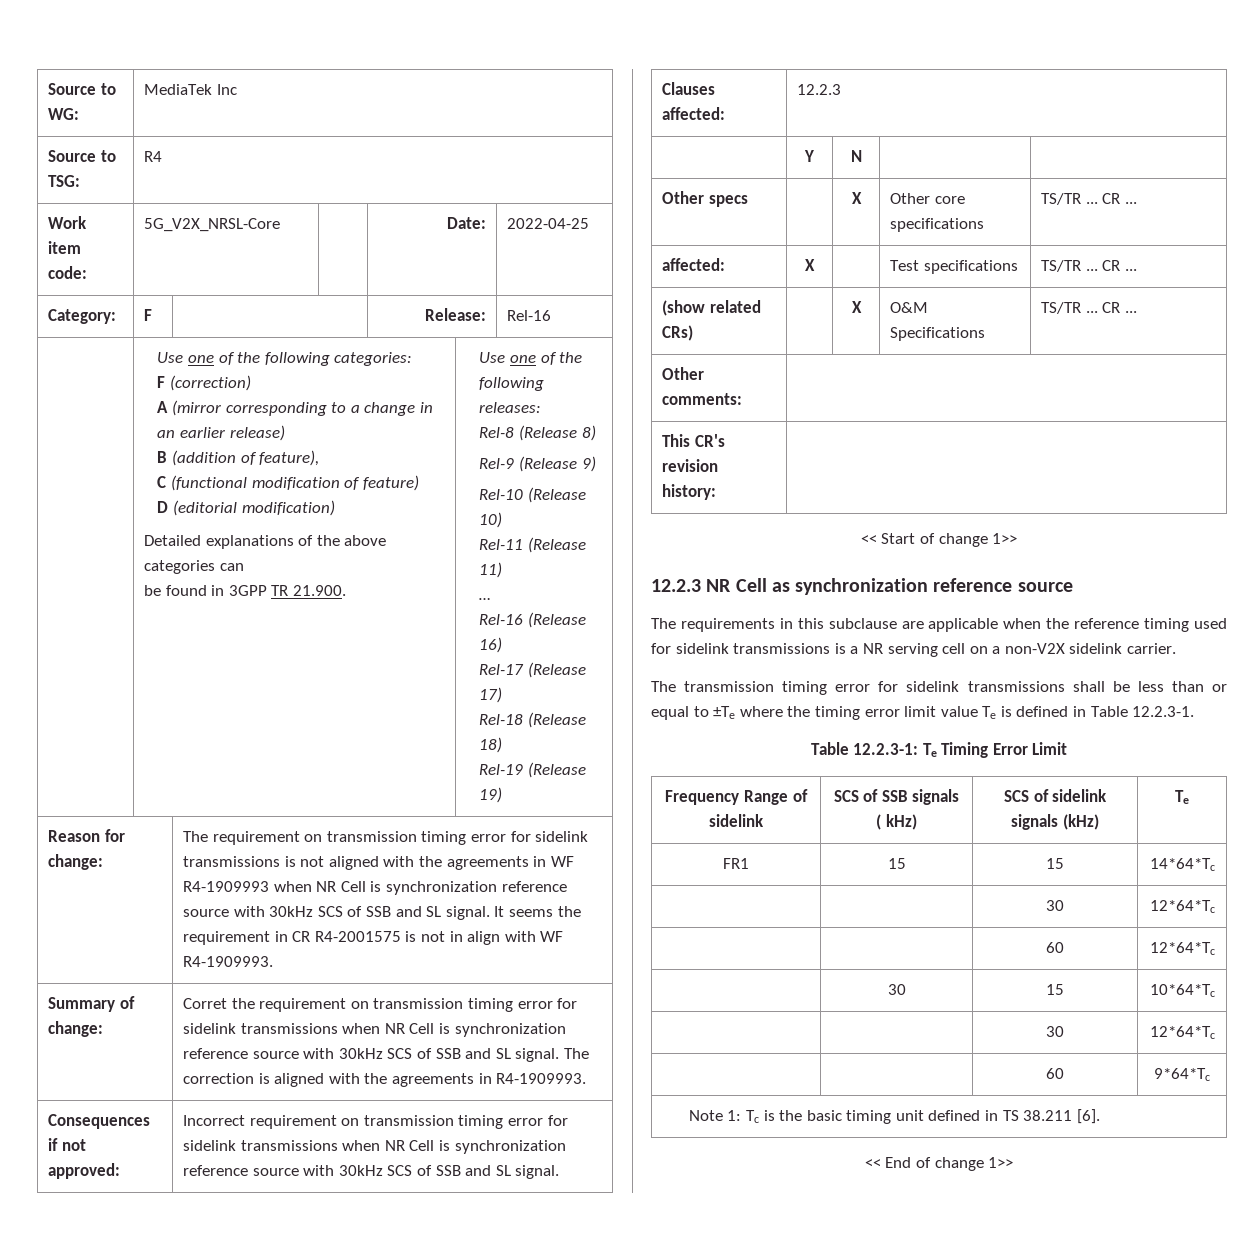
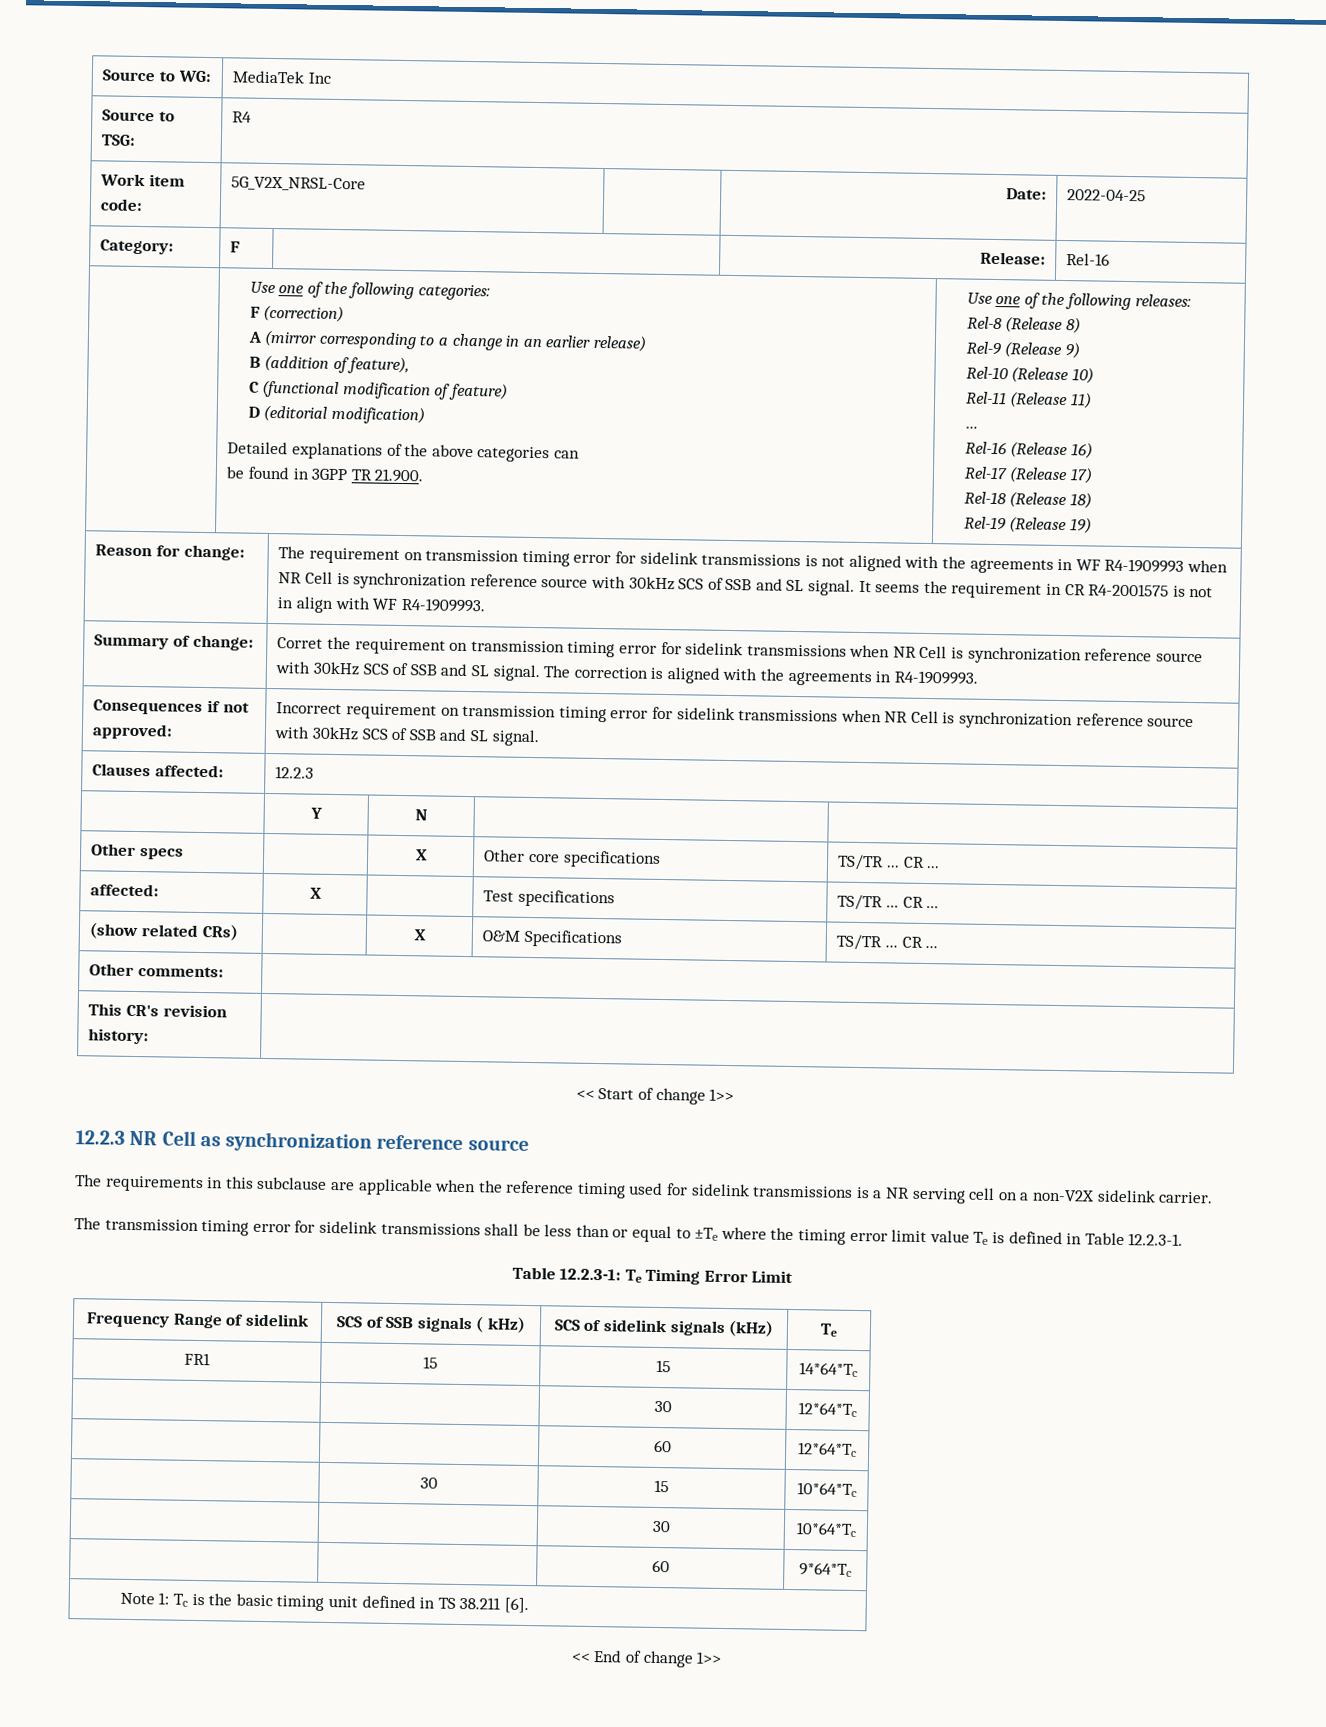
[1149,1026,1215,1039] 12*64*Tc -> [795,1522,857,1538] 10*64*Tc

